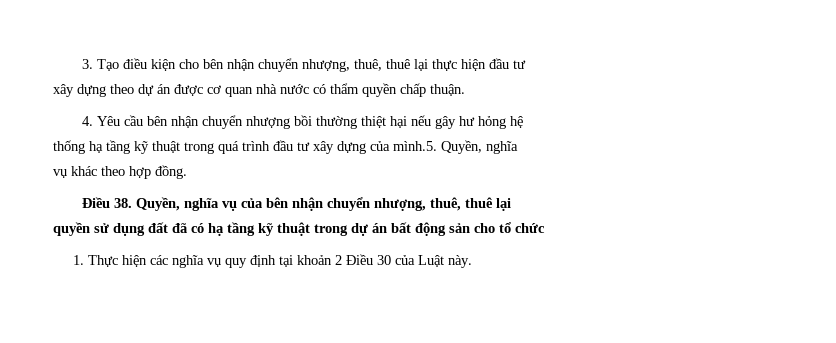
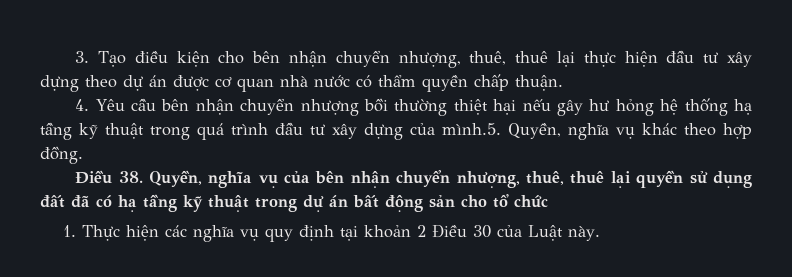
(526, 64) // -> (720, 57) none
(523, 122) // -> (679, 107) none
(518, 147) // -> (609, 131) none
(511, 204) // -> (631, 179) none

